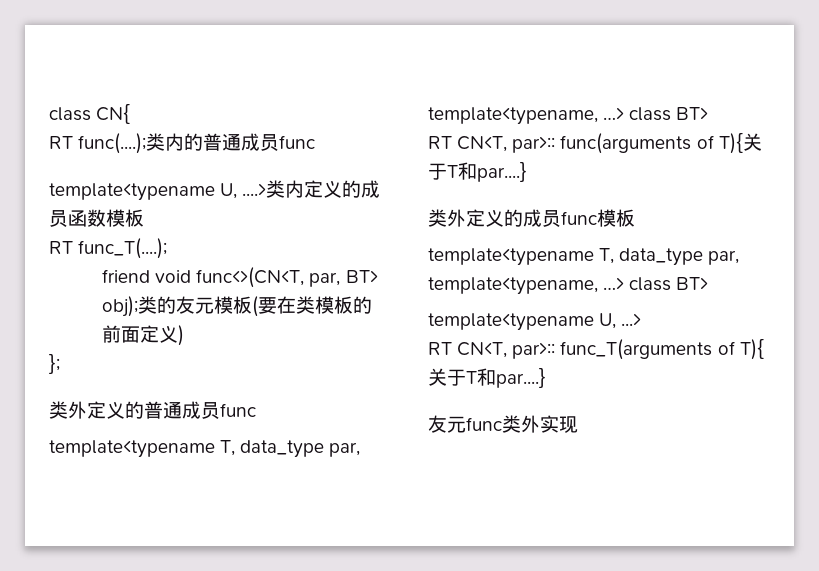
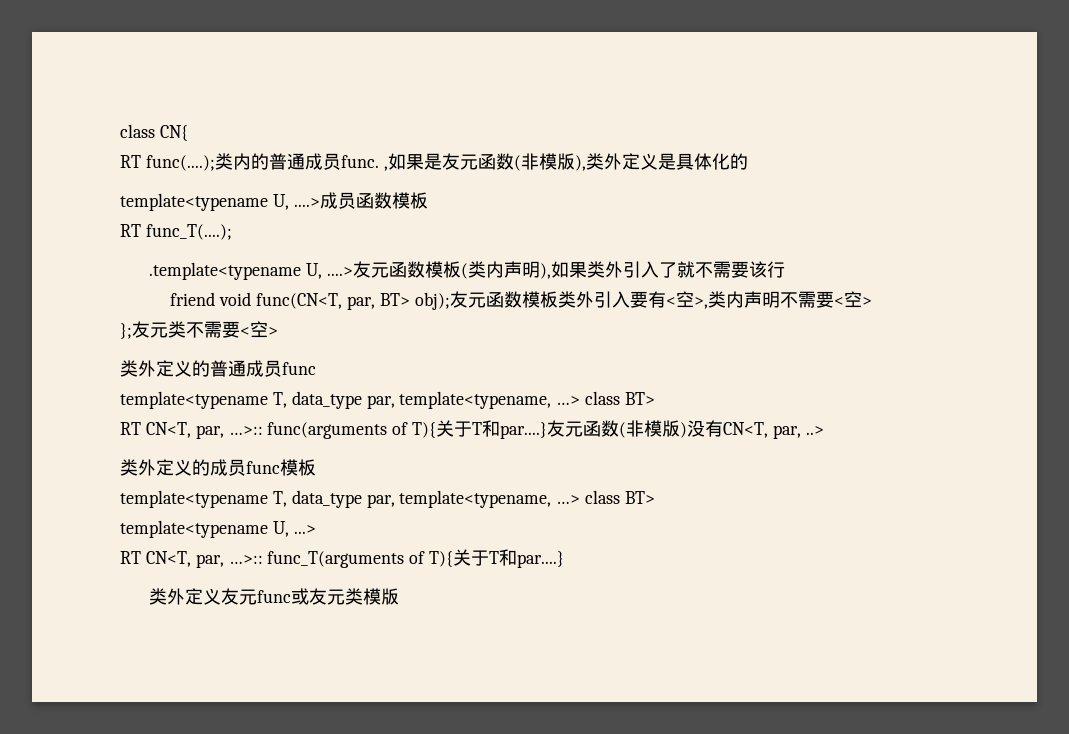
[279,135,316,149] func -> [340,153,748,171] func. ,如果是友元函数(非模版),类外定义是具体化的
[266,180,362,198] 类内定义的 -> (320, 202) none
(168, 248) none -> [149,261,786,280] // .template<typename U, ....>友元函数模板(类内声明),如果类外引入了就不需要该行
[196,267,305,288] func<>(CN<T, -> [255,293,342,309] func(CN<T,
[138,296,373,317] [102,325,185,346] [49,354,60,374] 类的友元模板(要在类模板的前面定义) // }; -> [449,291,872,309] [120,321,278,339] 友元函数模板类外引入要有<空>,类内声明不需要<空> // };友元类不需要<空>
[512,136,556,153] par>:: -> [195,425,263,439] par, …>::
(527, 172) none -> [547,420,824,439] 友元函数(非模版)没有CN<T, par, ..>
[512,342,556,359] par>:: -> [195,554,263,568] par, …>::
[428,415,578,433] 友元func类外实现 -> [149,588,400,605] 类外定义友元func或友元类模版

